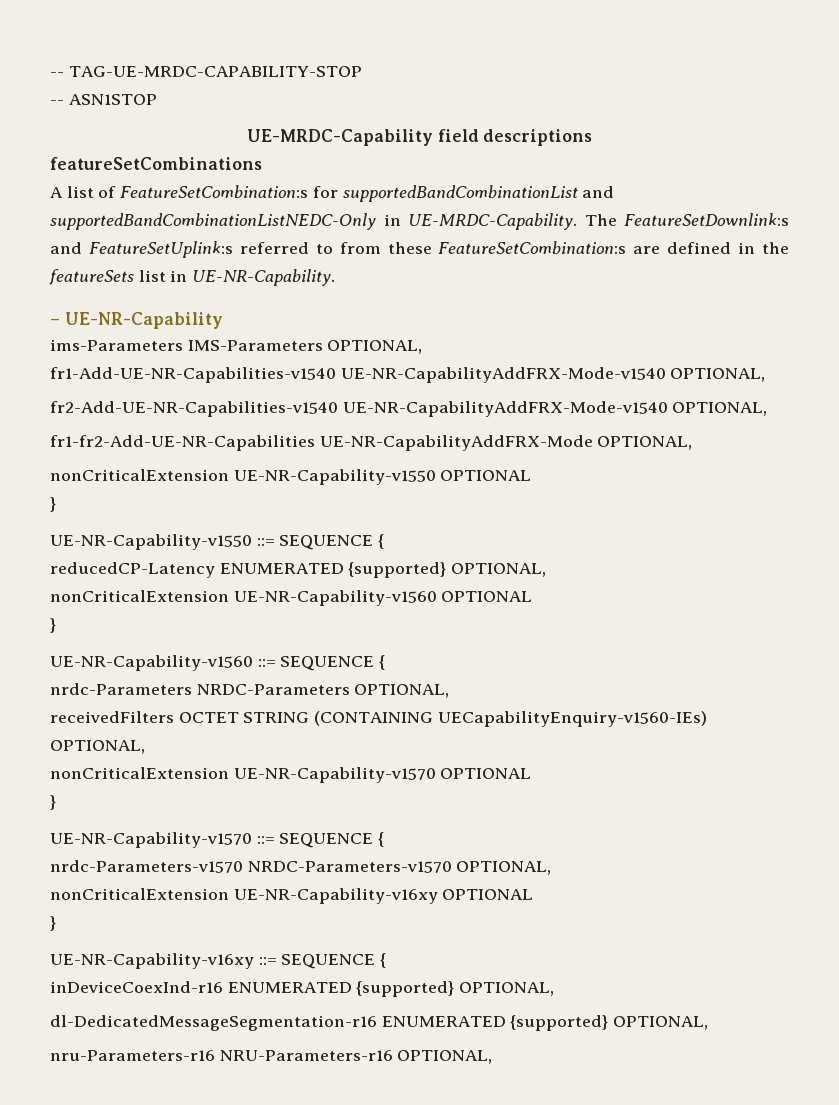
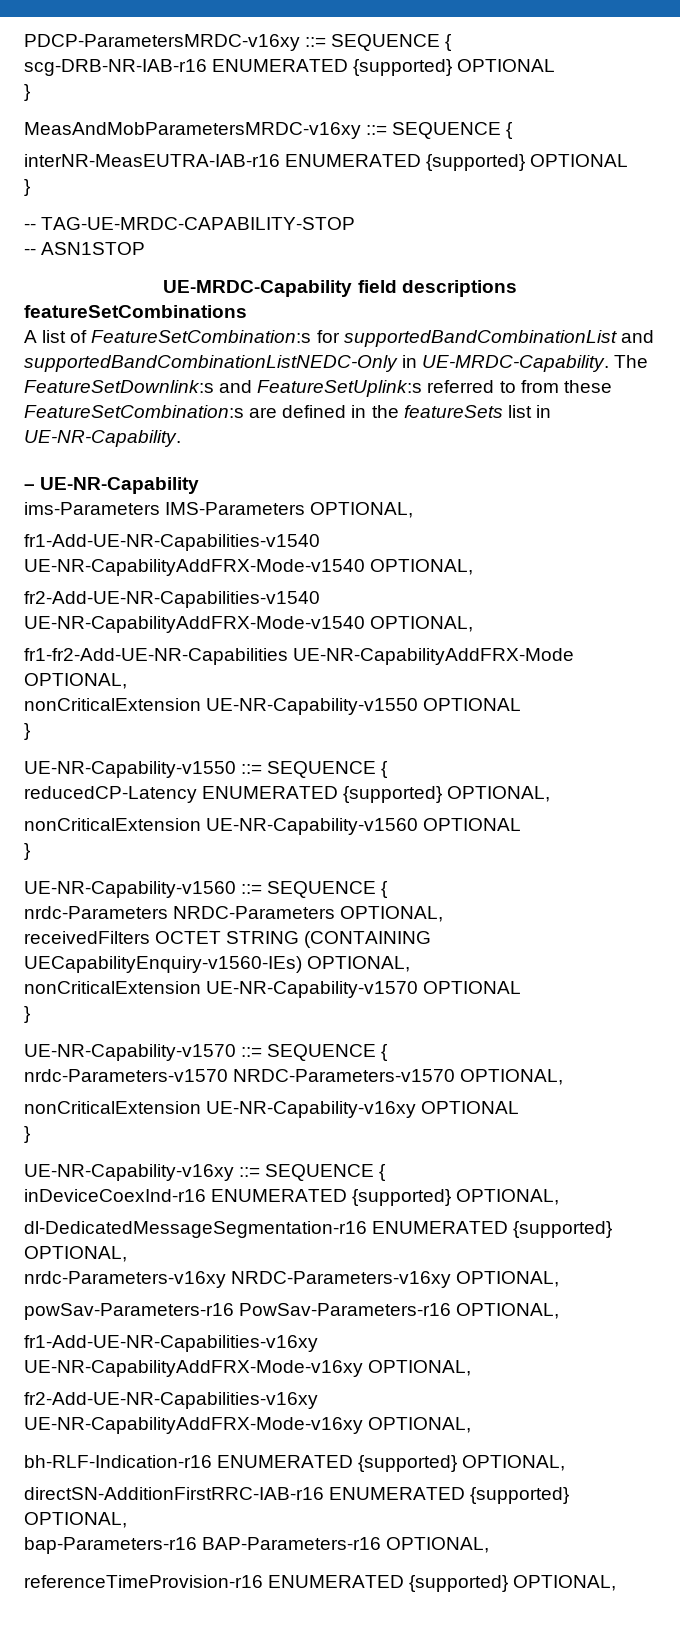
(50, 74) none -> [24,34,453,51] [24,59,556,76] [24,84,30,101] [24,122,514,139] [24,154,629,171] [24,179,30,196] PDCP-ParametersMRDC-v16xy ::= SEQUENCE { // scg-DRB-NR-IAB-r16 ENUMERATED {supported} OPTIONAL // } // MeasAndMobParametersMRDC-v16xy ::= SEQUENCE { // interNR-MeasEUTRA-IAB-r16 ENUMERATED {supported} OPTIONAL // } //
[50,1050,493,1064] nru-Parameters-r16 NRU-Parameters-r16 OPTIONAL, -> [24,1271,560,1288] [24,1303,560,1320] [24,1335,318,1352] [24,1360,472,1377] [24,1392,318,1409] [24,1417,472,1434] [24,1455,566,1472] [24,1487,570,1504] [24,1512,127,1528] [24,1537,490,1554] [24,1575,617,1592] nrdc-Parameters-v16xy NRDC-Parameters-v16xy OPTIONAL, // powSav-Parameters-r16 PowSav-Parameters-r16 OPTIONAL, // fr1-Add-UE-NR-Capabilities-v16xy UE-NR-CapabilityAddFRX-Mode-v16xy OPTIONAL, // fr2-Add-UE-NR-Capabilities-v16xy UE-NR-CapabilityAddFRX-Mode-v16xy OPTIONAL, // bh-RLF-Indication-r16 ENUMERATED {supported} OPTIONAL, // directSN-AdditionFirstRRC-IAB-r16 ENUMERATED {supported} OPTIONAL, // bap-Parameters-r16 BAP-Parameters-r16 OPTIONAL, // referenceTimeProvision-r16 ENUMERATED {supported} OPTIONAL,

